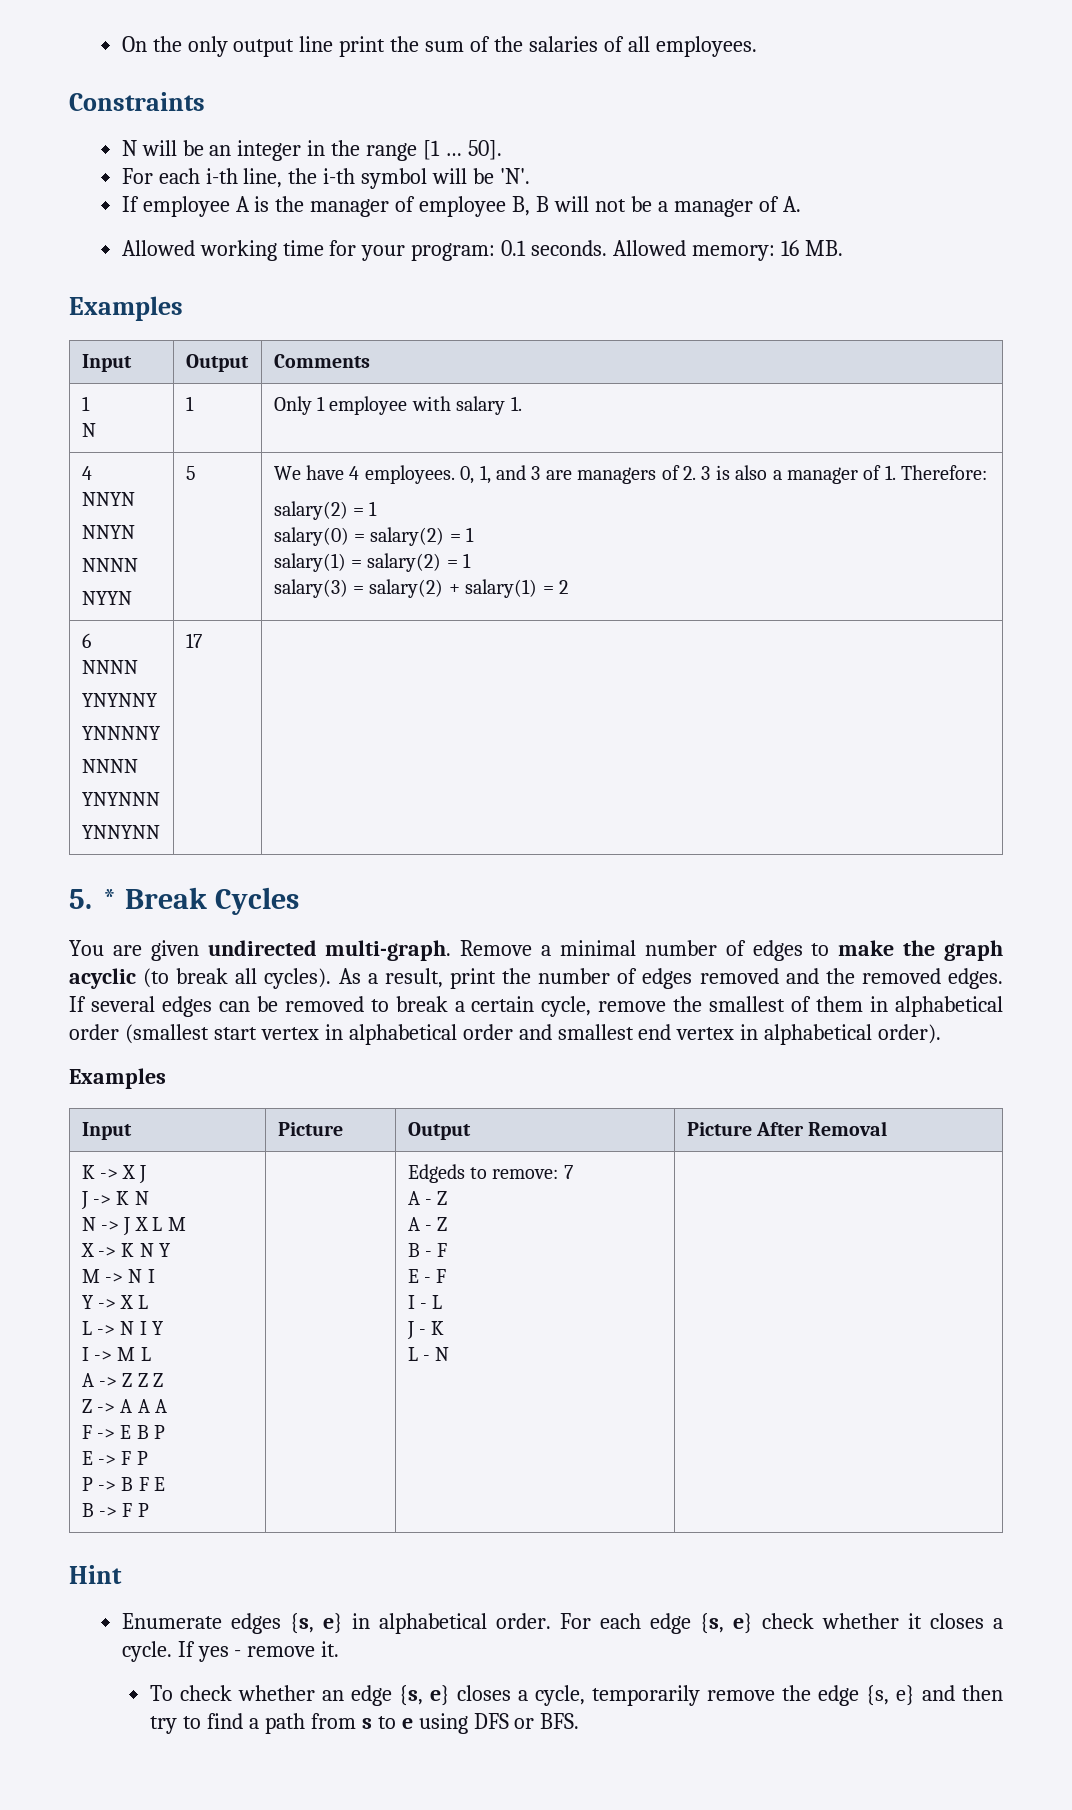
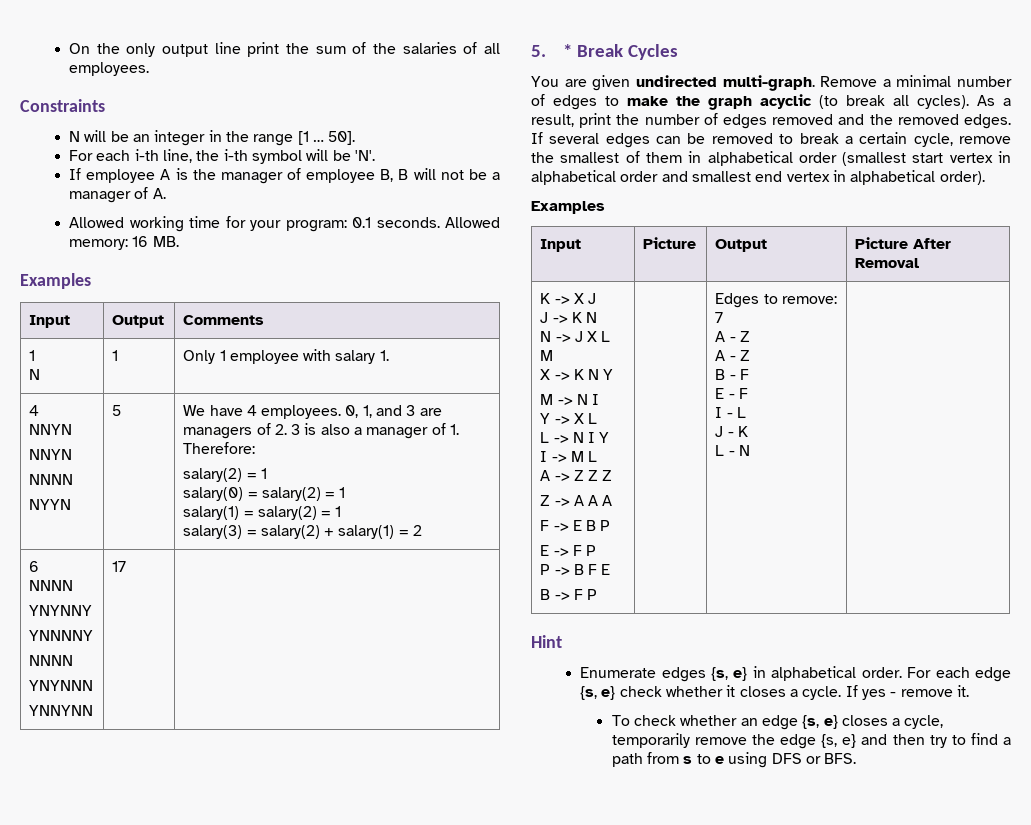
[407,1164,465,1183] Edgeds -> [715,293,760,308] Edges

